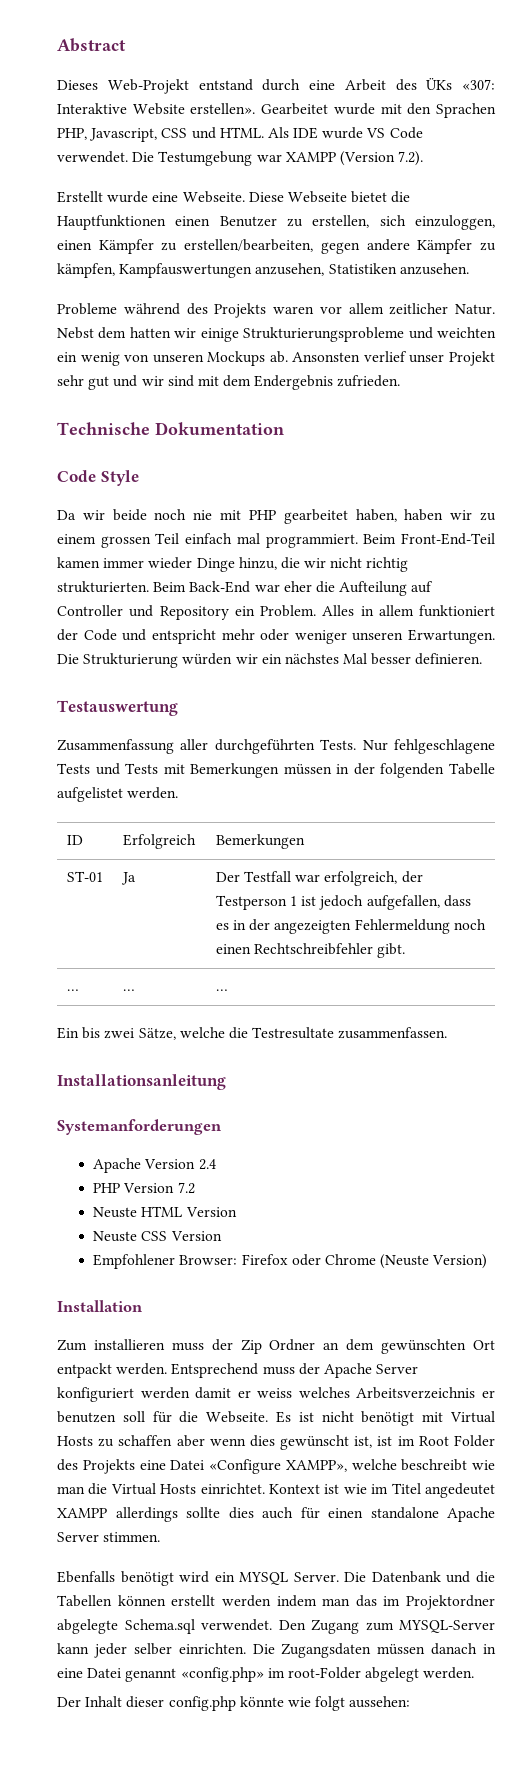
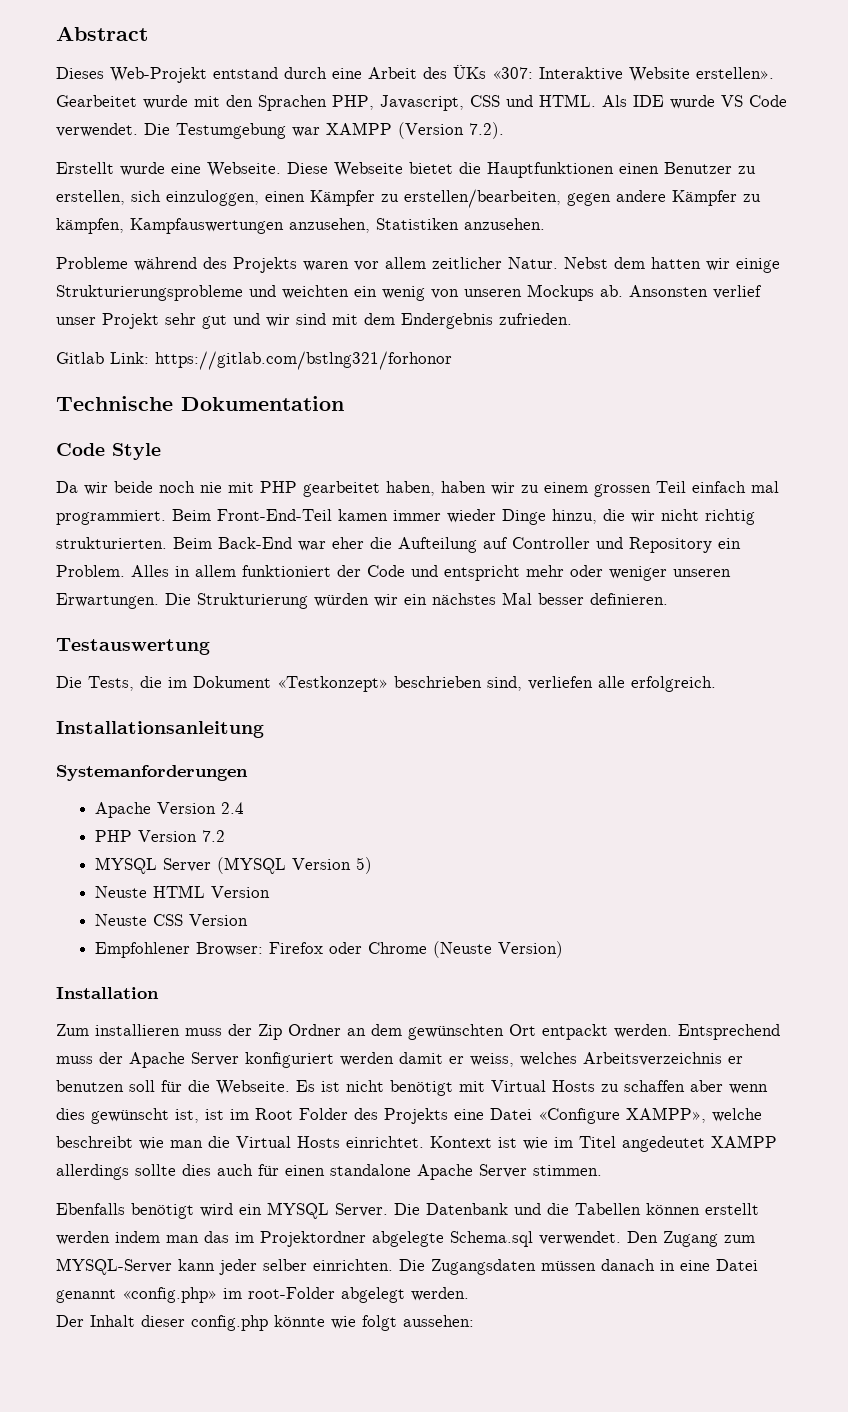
(401, 381) none -> [56,351,452,370] // Gitlab Link: https://gitlab.com/bstlng321/forhonor
[57,739,495,754] [57,763,495,778] [57,787,179,802] [66,835,83,845] [122,834,196,849] [215,834,305,849] [66,871,103,882] [120,872,136,885] [215,871,423,886] [215,895,471,910] [215,919,486,934] [215,943,406,958] [66,989,79,991] [122,989,135,991] [215,989,228,991] [57,1027,448,1040] Zusammenfassung aller durchgeführten Tests. Nur fehlgeschlagene Tests und Tests mit Bemerkungen müssen in der folgenden Tabelle aufgelistet werden. // ID | Erfolgreich | Bemerkungen // ST-01 | Ja | Der Testfall war erfolgreich, der Testperson 1 ist jedoch aufgefallen, dass es in der angezeigten Fehlermeldung noch einen Rechtschreibfehler gibt. // … | … | … // Ein bis zwei Sätze, welche die Testresultate zusammenfassen. -> [56,676,716,692] Die Tests, die im Dokument «Testkonzept» beschrieben sind, verliefen alle erfolgreich.
(195, 1188) none -> [94,857,372,874] // MYSQL Server (MYSQL Version 5)
[257,1388,293,1398] weiss -> [470,1053,514,1067] weiss,

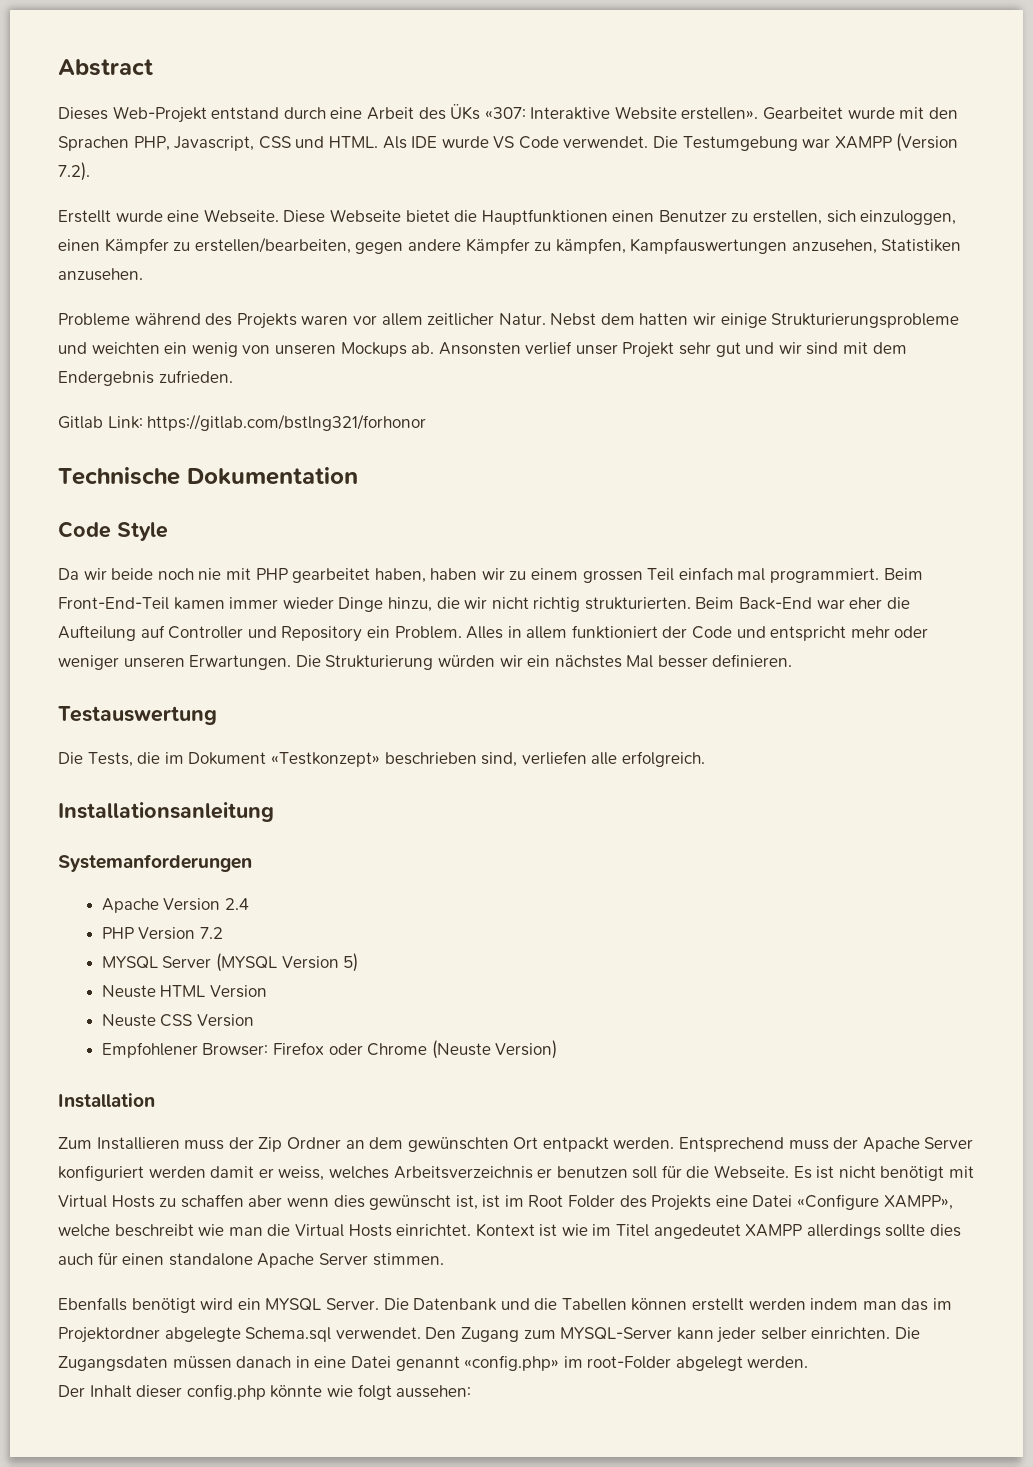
[95,1024,180,1036] installieren -> [96,1137,180,1150] Installieren

